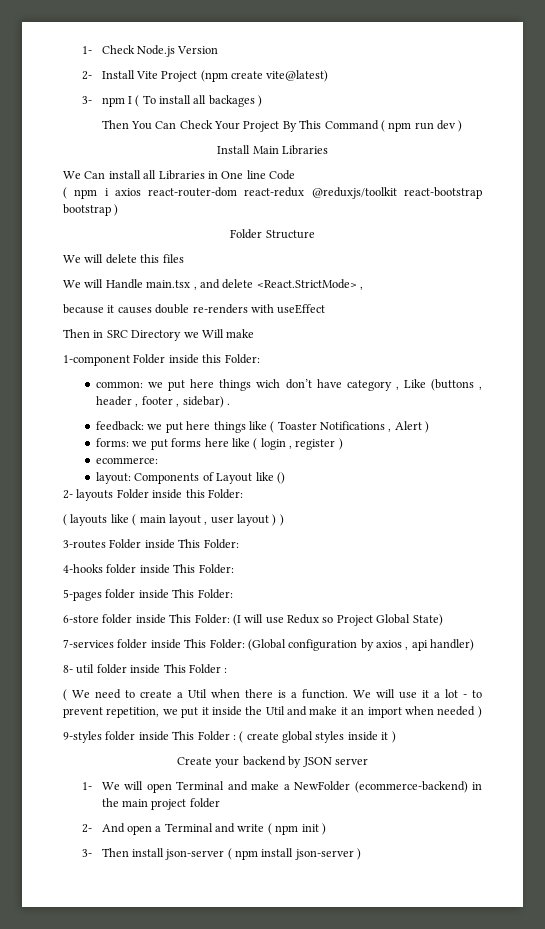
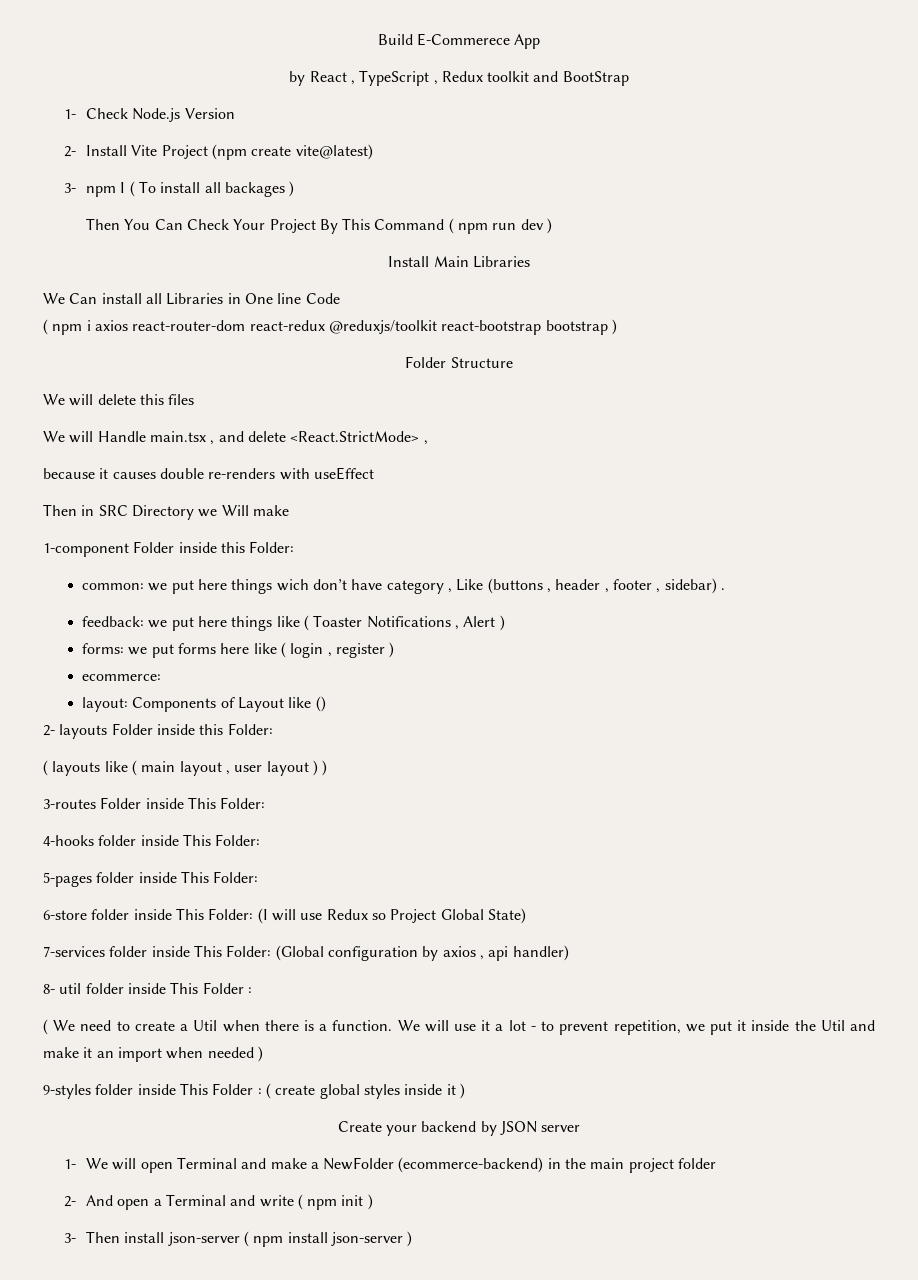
(82, 50) none -> [377,33,541,49] [289,70,629,86] Build E-Commerece App // by React , TypeScript , Redux toolkit and BootStrap //

